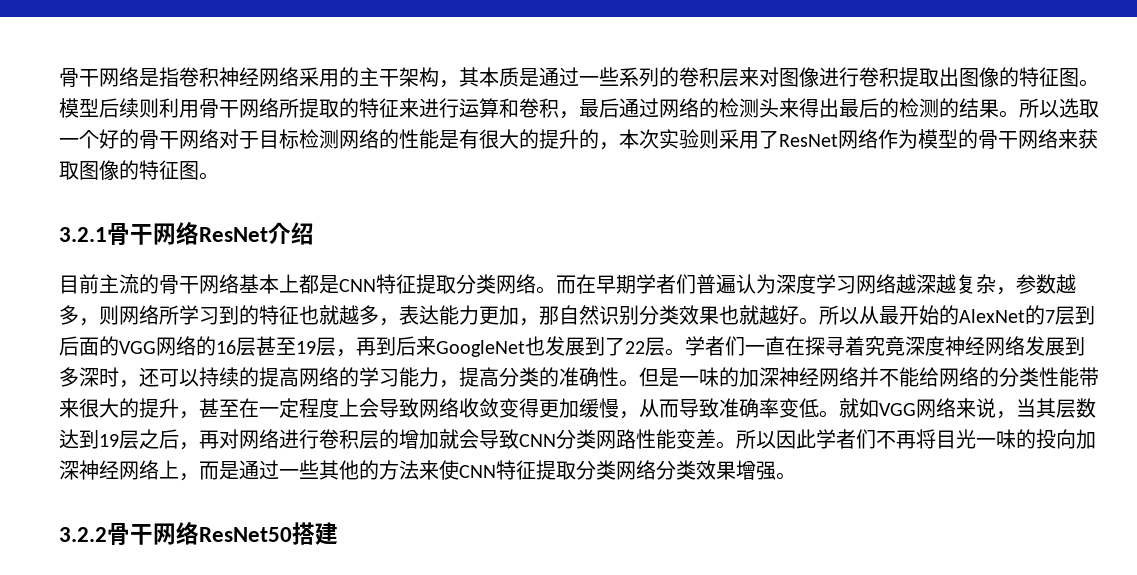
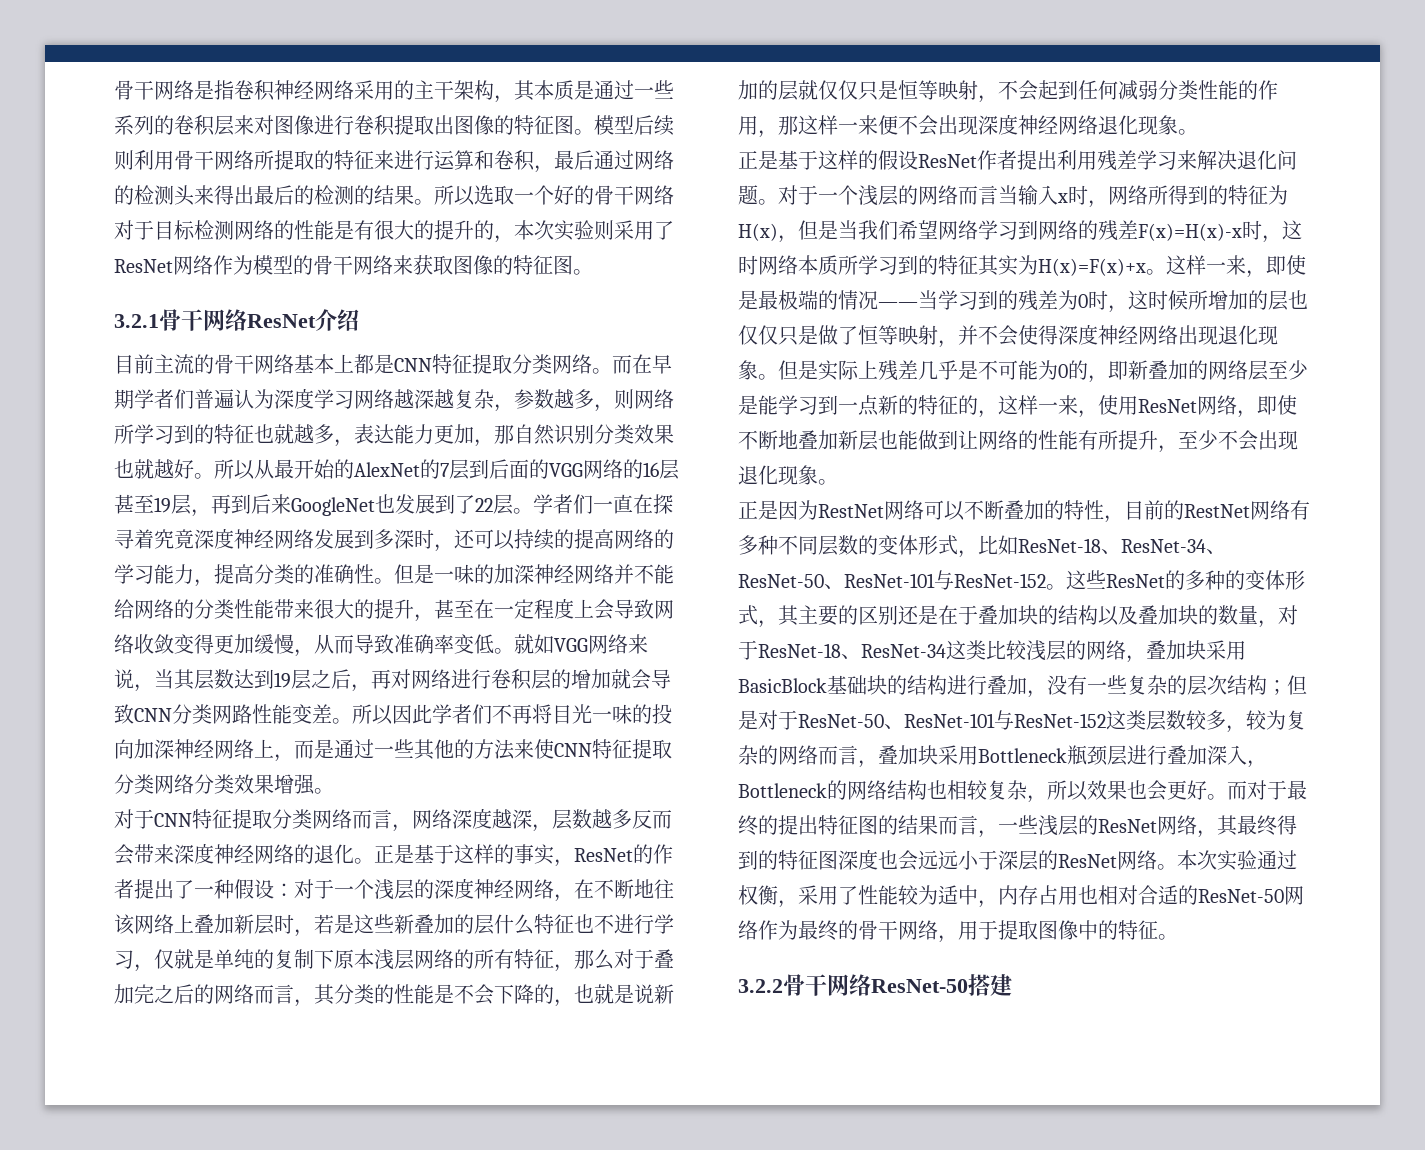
(796, 476) none -> [114,808,672,832] [114,843,673,867] [114,878,674,902] [114,914,674,937] [114,949,674,972] [114,984,674,1007] [738,80,1278,103] [738,114,1198,138] [738,150,1297,171] [738,185,1288,208] [738,220,1302,243] [738,255,1306,278] [738,290,1308,313] [738,324,1278,348] [738,360,1308,383] [738,395,1297,418] [738,430,1298,453] [738,465,838,485] [738,500,1310,523] [738,535,1226,558] [738,570,1305,590] [738,605,1298,628] [738,640,1246,663] [738,675,1307,698] [738,710,1306,733] [738,745,1267,768] [738,780,1307,803] [738,815,1297,838] [738,849,1297,871] [738,885,1304,908] [738,920,1178,943] // 对于CNN特征提取分类网络而言，网络深度越深，层数越多反而会带来深度神经网络的退化。正是基于这样的事实，ResNet的作者提出了一种假设：对于一个浅层的深度神经网络，在不断地往该网络上叠加新层时，若是这些新叠加的层什么特征也不进行学习，仅就是单纯的复制下原本浅层网络的所有特征，那么对于叠加完之后的网络而言，其分类的性能是不会下降的，也就是说新加的层就仅仅只是恒等映射，不会起到任何减弱分类性能的作用，那这样一来便不会出现深度神经网络退化现象。 // 正是基于这样的假设ResNet作者提出利用残差学习来解决退化问题。对于一个浅层的网络而言当输入x时，网络所得到的特征为H(x)，但是当我们希望网络学习到网络的残差F(x)=H(x)-x时，这时网络本质所学习到的特征其实为H(x)=F(x)+x。这样一来，即使是最极端的情况——当学习到的残差为0时，这时候所增加的层也仅仅只是做了恒等映射，并不会使得深度神经网络出现退化现象。但是实际上残差几乎是不可能为0的，即新叠加的网络层至少是能学习到一点新的特征的，这样一来，使用ResNet网络，即使不断地叠加新层也能做到让网络的性能有所提升，至少不会出现退化现象。 // 正是因为RestNet网络可以不断叠加的特性，目前的RestNet网络有多种不同层数的变体形式，比如ResNet-18、ResNet-34、ResNet-50、ResNet-101与ResNet-152。这些ResNet的多种的变体形式，其主要的区别还是在于叠加块的结构以及叠加块的数量，对于ResNet-18、ResNet-34这类比较浅层的网络，叠加块采用BasicBlock基础块的结构进行叠加，没有一些复杂的层次结构；但是对于ResNet-50、ResNet-101与ResNet-152这类层数较多，较为复杂的网络而言，叠加块采用Bottleneck瓶颈层进行叠加深入，Bottleneck的网络结构也相较复杂，所以效果也会更好。而对于最终的提出特征图的结果而言，一些浅层的ResNet网络，其最终得到的特征图深度也会远远小于深层的ResNet网络。本次实验通过权衡，采用了性能较为适中，内存占用也相对合适的ResNet-50网络作为最终的骨干网络，用于提取图像中的特征。
[199,527,292,542] ResNet50 -> [871,979,968,993] ResNet-50

